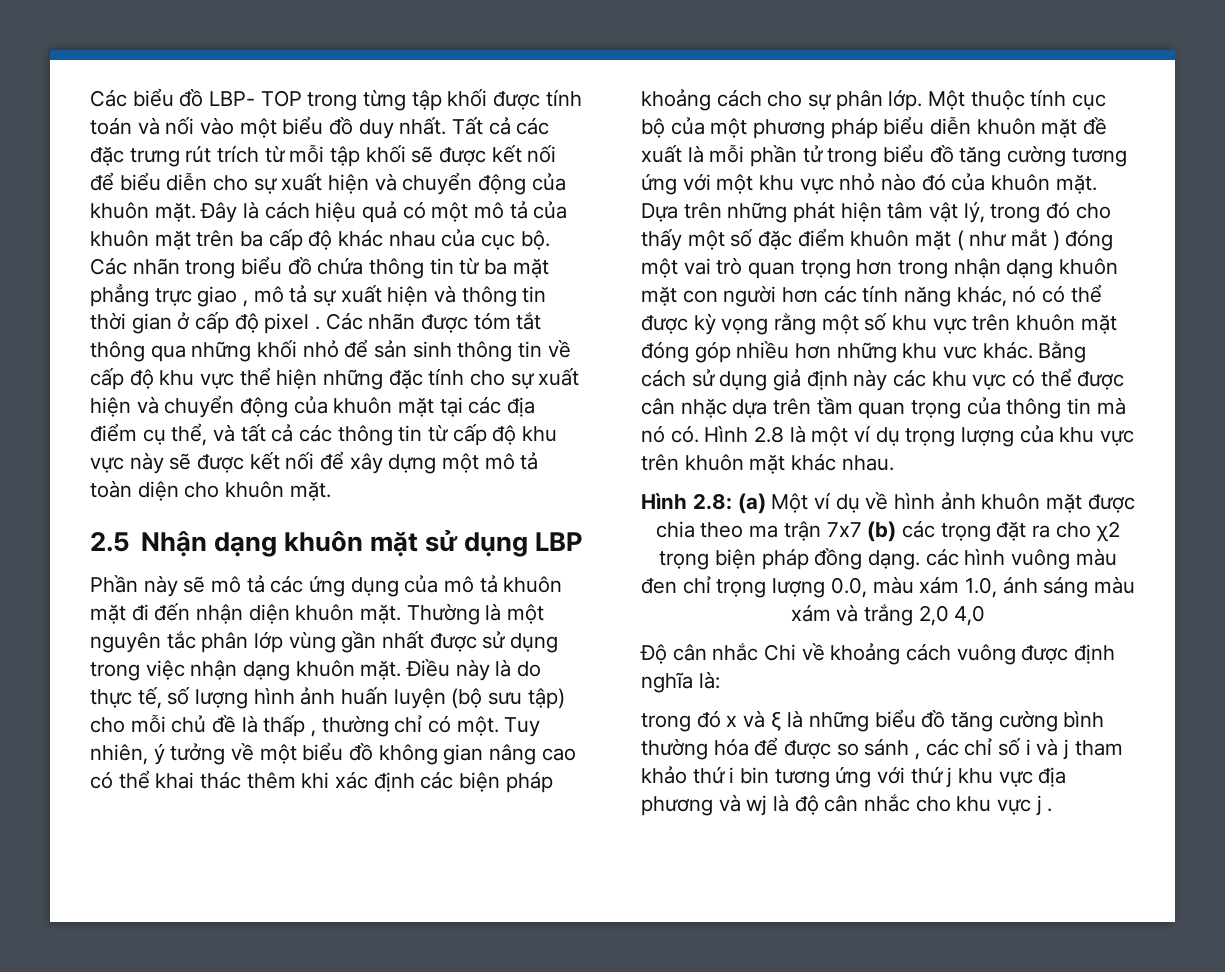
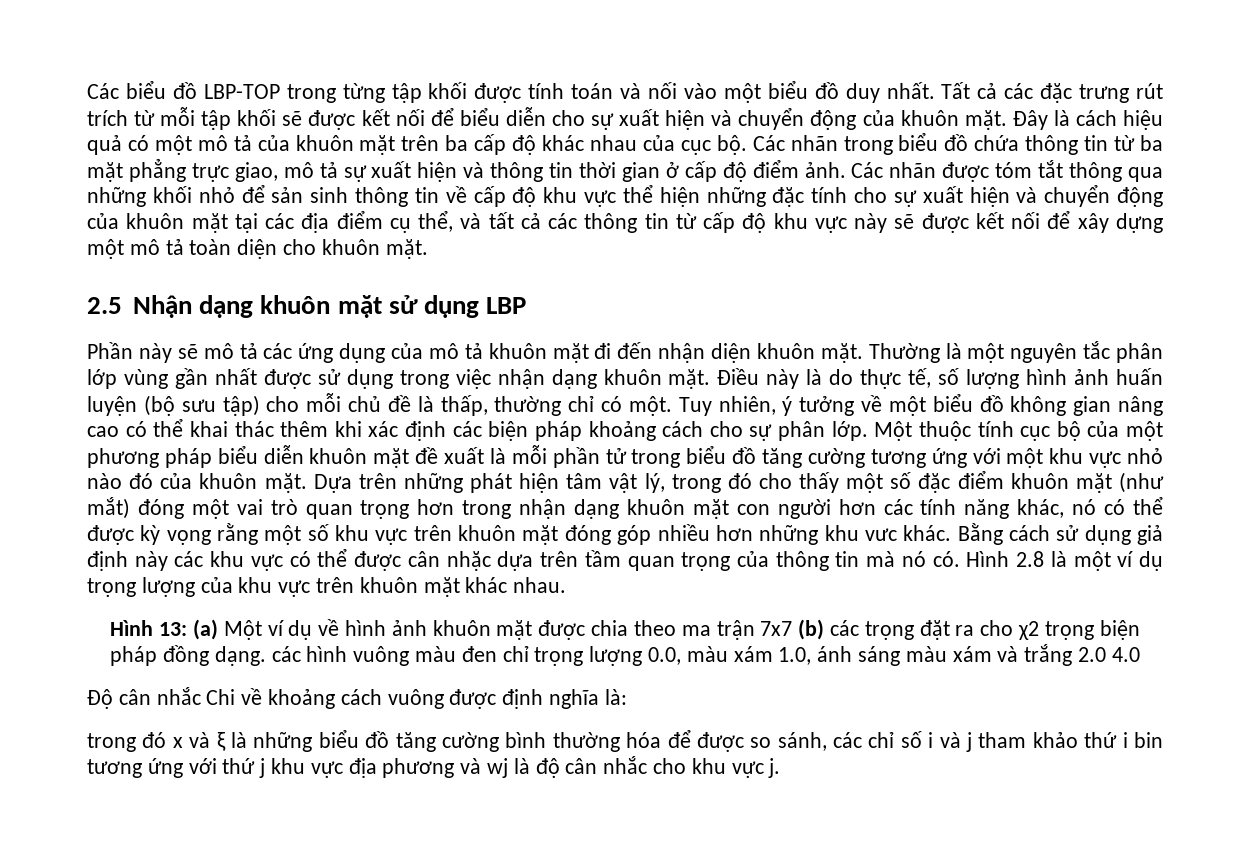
[209,90,302,107] LBP- TOP -> [203,84,280,99] LBP-TOP
[197,286,249,307] giao , -> [234,162,278,182] giao,
[264,313,321,334] pixel . -> [752,160,846,178] điểm ảnh.
[263,715,317,737] thấp , -> [440,395,488,416] thấp,
[956,229,1060,251] ( như mắt ) -> [1119,472,1165,493] [87,497,130,519] (như mắt)
[692,493,732,510] 2.8: -> [159,622,188,636] 13:
[918,605,986,626] 2,0 4,0 -> [1078,647,1140,662] 2.0 4.0
[864,738,921,760] sánh , -> [777,732,827,751] sánh,
[1035,795,1053,816] j . -> [768,758,781,778] j.

